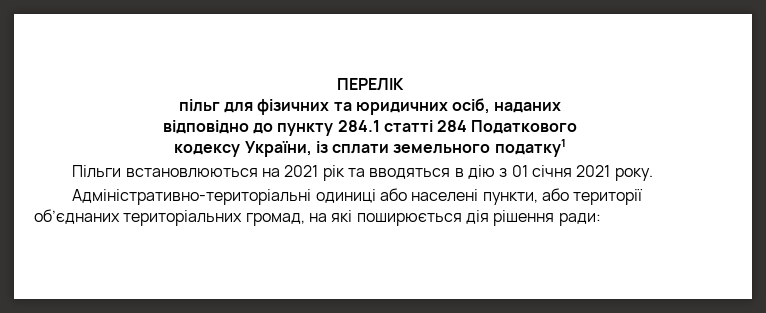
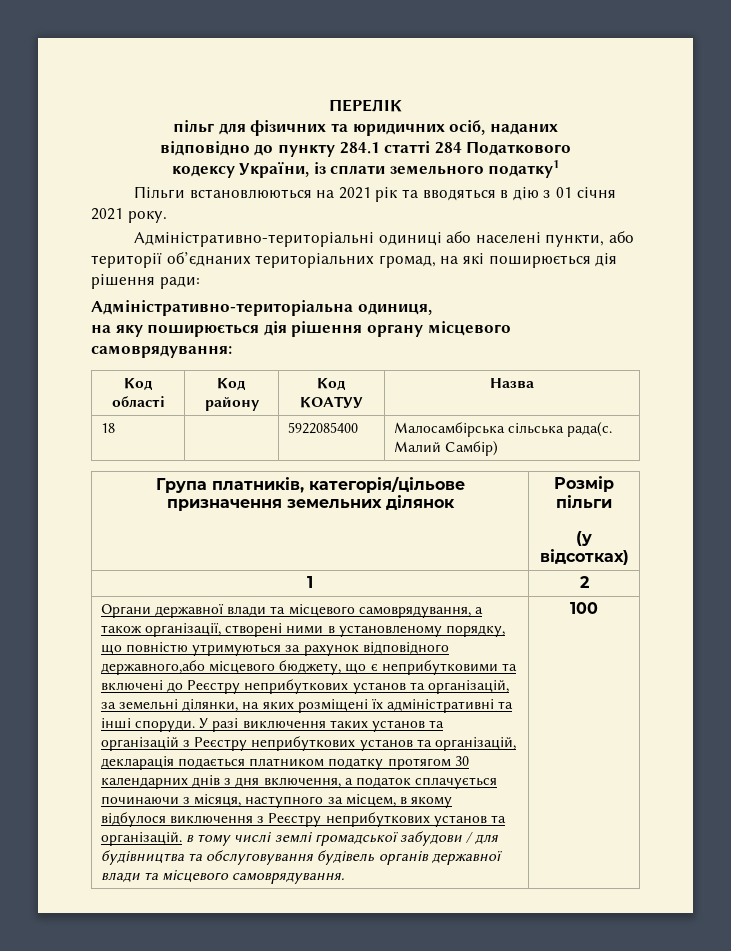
(601, 219) none -> [91,300,432,316] [91,321,511,337] [91,345,232,358] [123,378,153,390] [111,396,165,407] [217,378,246,390] [204,397,260,411] [317,378,346,390] [300,396,363,408] [490,378,534,389] [100,423,115,433] [287,422,358,434] [393,422,613,437] [393,441,499,456] [155,476,465,493] [166,495,455,511] [554,476,614,492] [556,495,612,508] [576,531,592,546] [539,549,629,565] [307,576,313,588] [579,576,589,588] [100,604,484,618] [100,623,506,637] [100,642,449,656] [100,660,518,675] [100,679,510,694] [100,699,514,713] [100,718,445,732] [100,736,517,751] [100,756,469,770] [100,775,498,789] [100,794,453,808] [100,812,507,827] [100,831,499,846] [100,850,503,865] [100,870,345,884] [570,602,598,614] // Адміністративно-територіальна одиниця, // на яку поширюється дія рішення органу місцевого самоврядування: // Код області | Код району | Код КОАТУУ | Назва // 18 | | 5922085400 | Малосамбірська сільська рада(с. Малий Самбір) // Група платників, категорія/цільове призначення земельних ділянок | Розмір пільги // (у відсотках) // 1 | 2 // Органи державної влади та місцевого самоврядування, а також організації, створені ними в установленому порядку, що повністю утримуються за рахунок відповідного державного,або місцевого бюджету, що є неприбутковими та включені до Реєстру неприбуткових установ та організацій, за земельні ділянки, на яких розміщені їх адміністративні та інші споруди. У разі виключення таких установ та організацій з Реєстру неприбуткових установ та організацій, декларація подається платником податку протягом 30 календарних днів з дня включення, а податок сплачується починаючи з місяця, наступного за місцем, в якому відбулося виключення з Реєстру неприбуткових установ та організацій. в тому числі землі громадської забудови / для будівництва та обслуговування будівель органів державної влади та місцевого самоврядування. | 100

